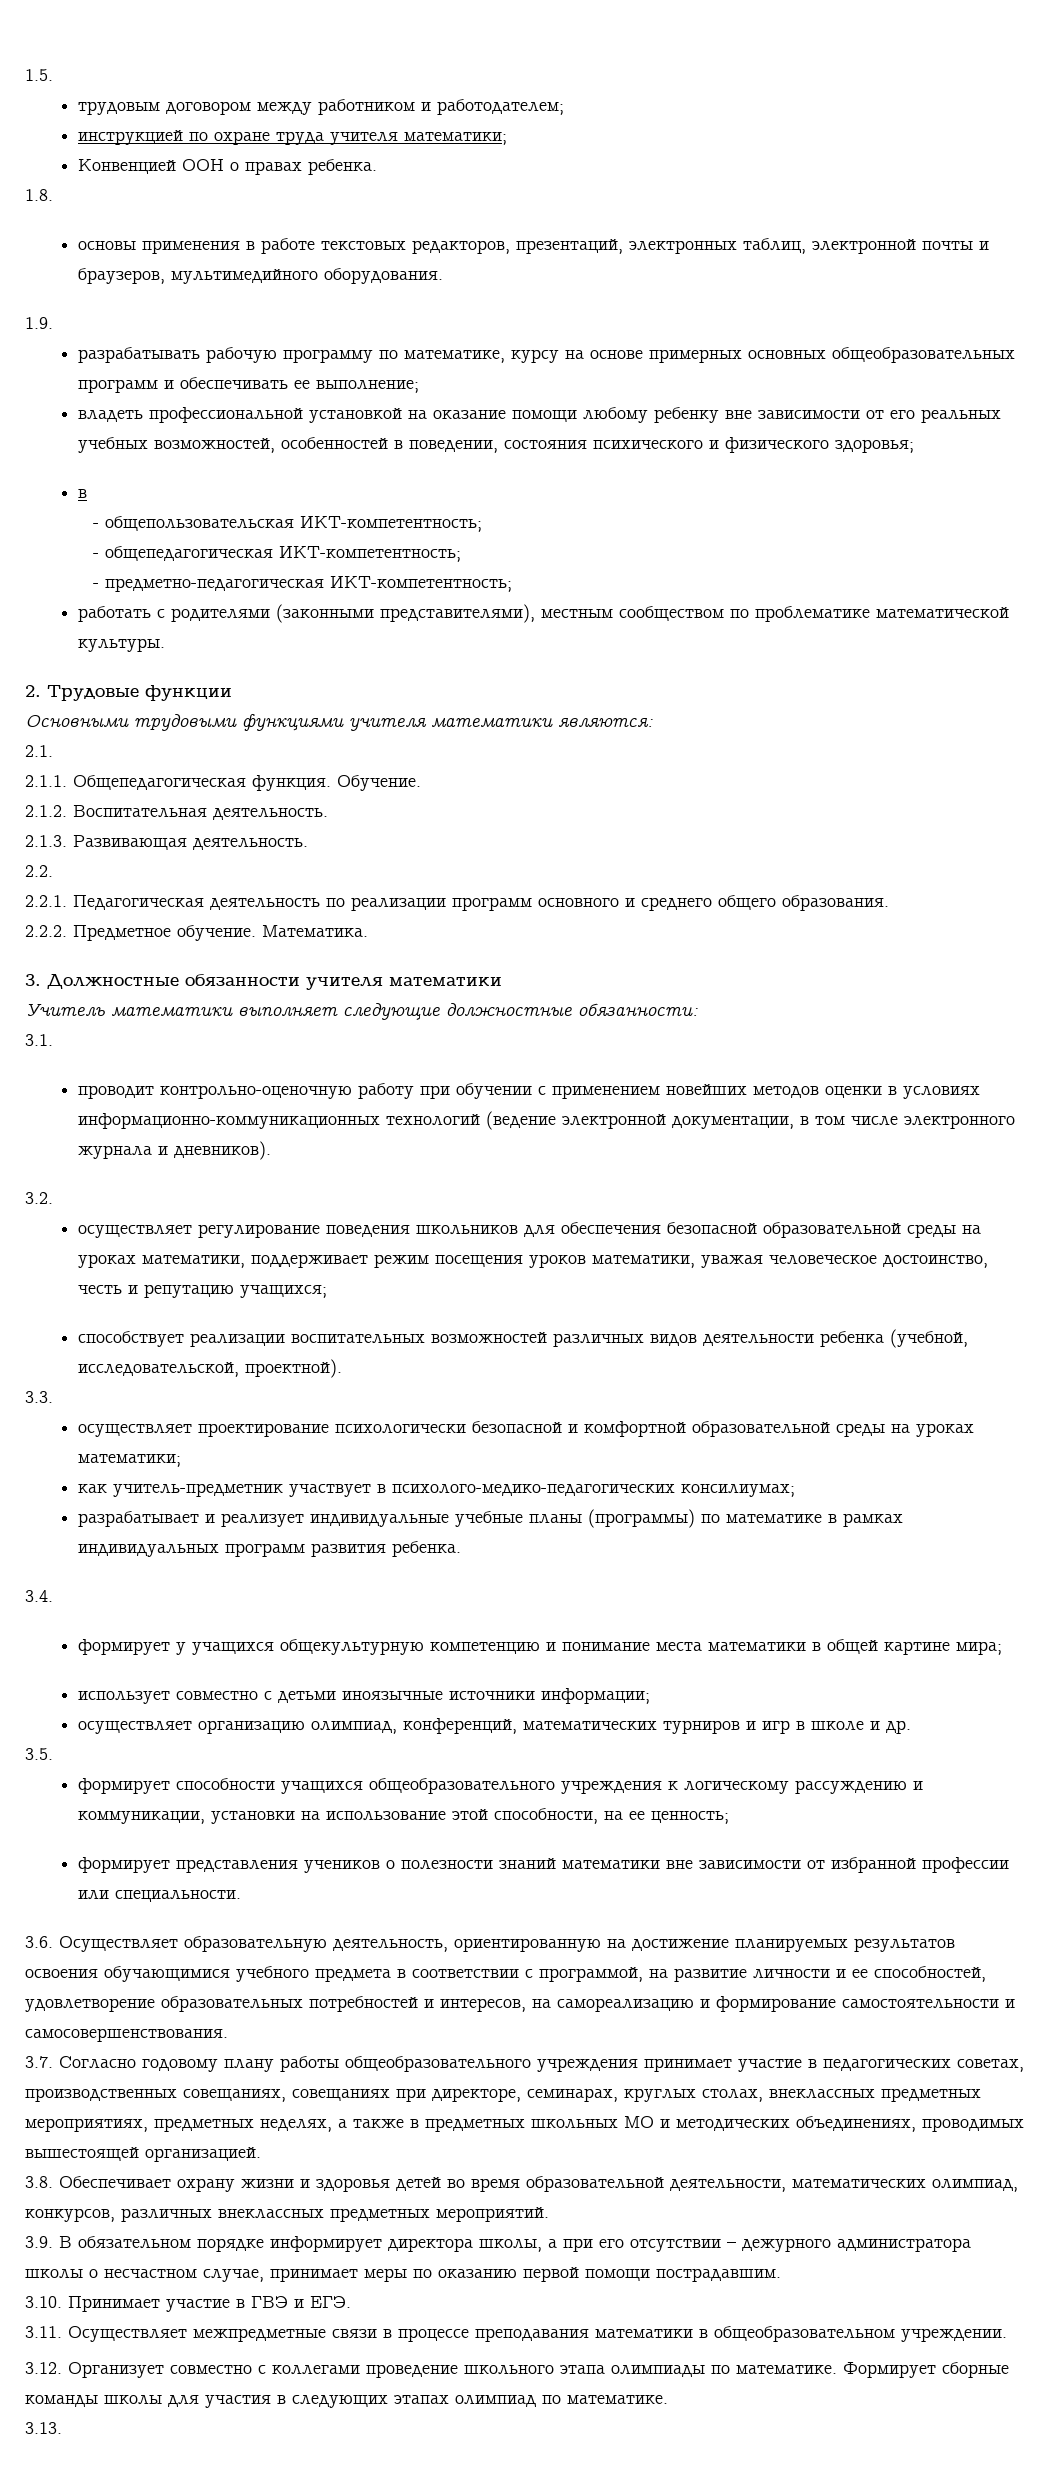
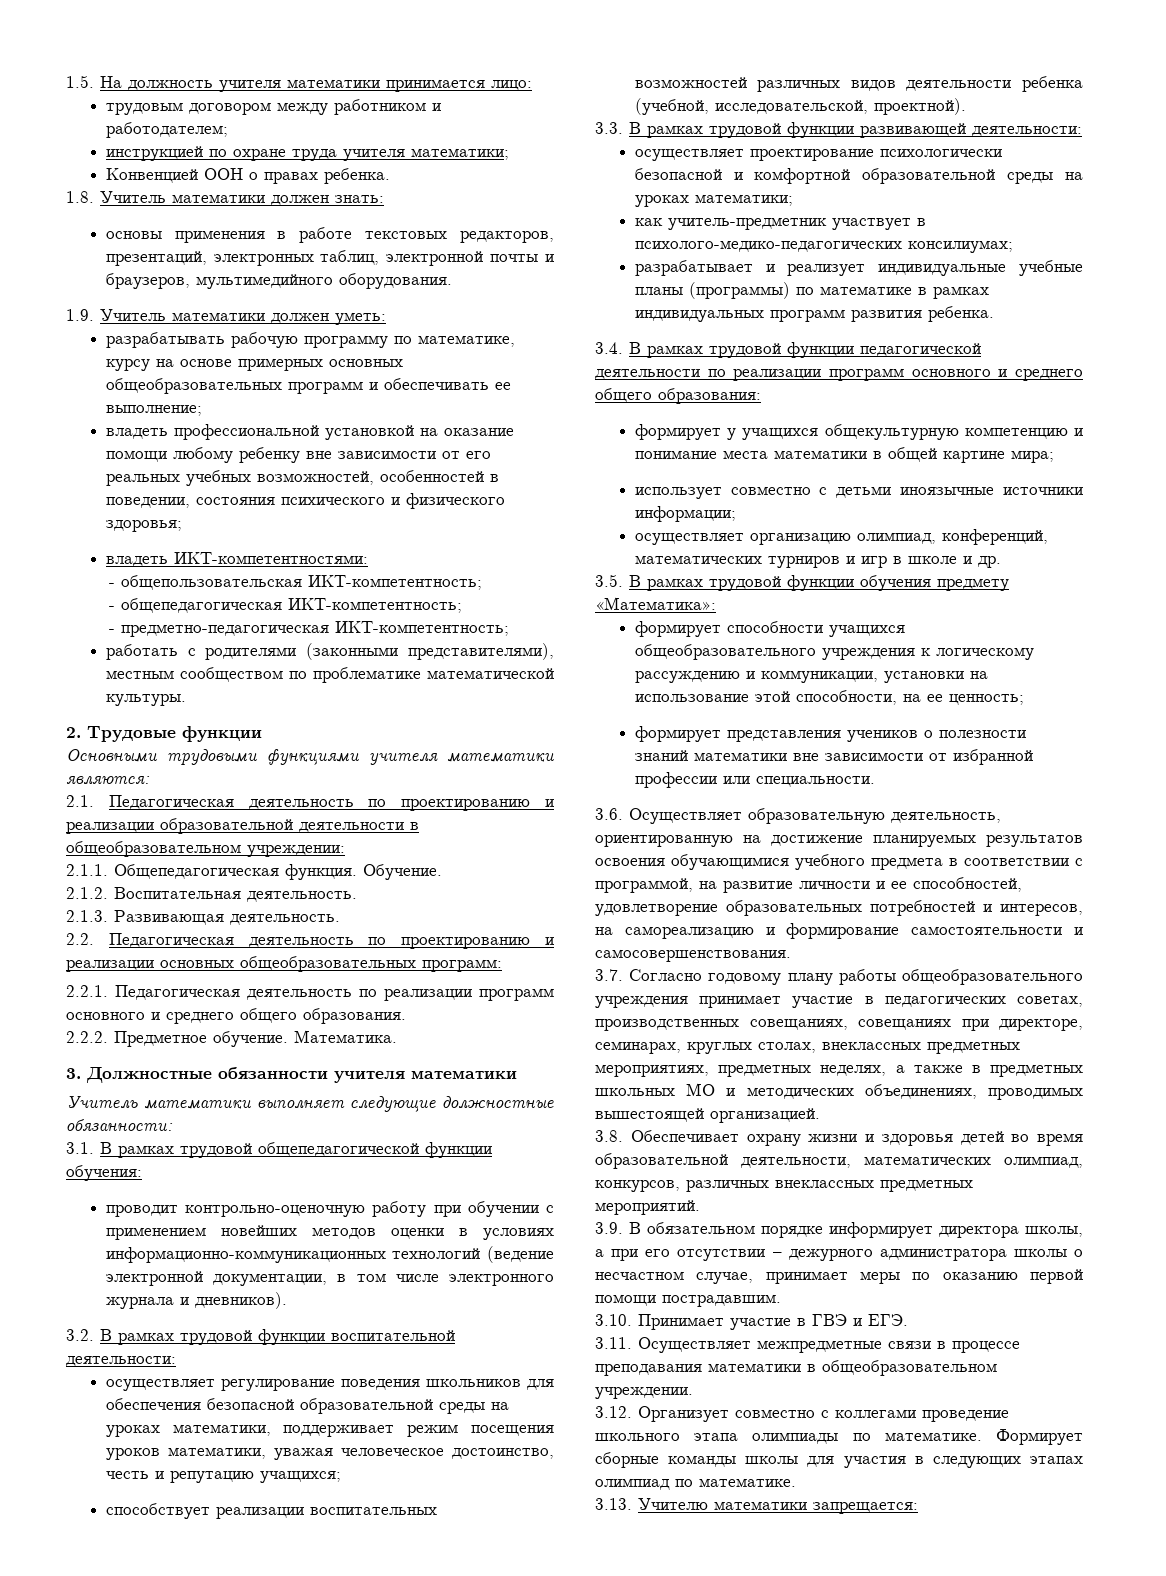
(53, 75) none -> [100,76,532,92] На должность учителя математики принимается лицо:
(53, 195) none -> [100,191,384,206] Учитель математики должен знать:
(53, 323) none -> [100,309,386,325] Учитель математики должен уметь:
[78,489,88,498] в -> [105,552,368,567] владеть ИКТ-компетентностями:
(53, 751) none -> [108,795,554,811] [66,818,419,834] [66,841,345,857] Педагогическая деятельность по проектированию и реализации образовательной деятельности в общеобразовательном учреждении:
(53, 871) none -> [108,933,554,949] [66,956,502,972] Педагогическая деятельность по проектированию и реализации основных общеобразовательных программ:
(53, 1040) none -> [100,1142,492,1158] [66,1165,142,1181] В рамках трудовой общепедагогической функции обучения:
(53, 1198) none -> [100,1329,455,1345] [66,1356,176,1367] В рамках трудовой функции воспитательной деятельности:
(53, 1397) none -> [629,122,1082,138] В рамках трудовой функции развивающей деятельности:
(53, 1596) none -> [629,342,981,358] [595,368,1083,381] [595,388,761,404] В рамках трудовой функции педагогической деятельности по реализации программ основного и среднего общего образования:
(53, 1754) none -> [629,575,1009,591] [595,597,716,610] В рамках трудовой функции обучения предмету «Математика»:
(62, 2428) none -> [638,1498,918,1514] Учителю математики запрещается:

